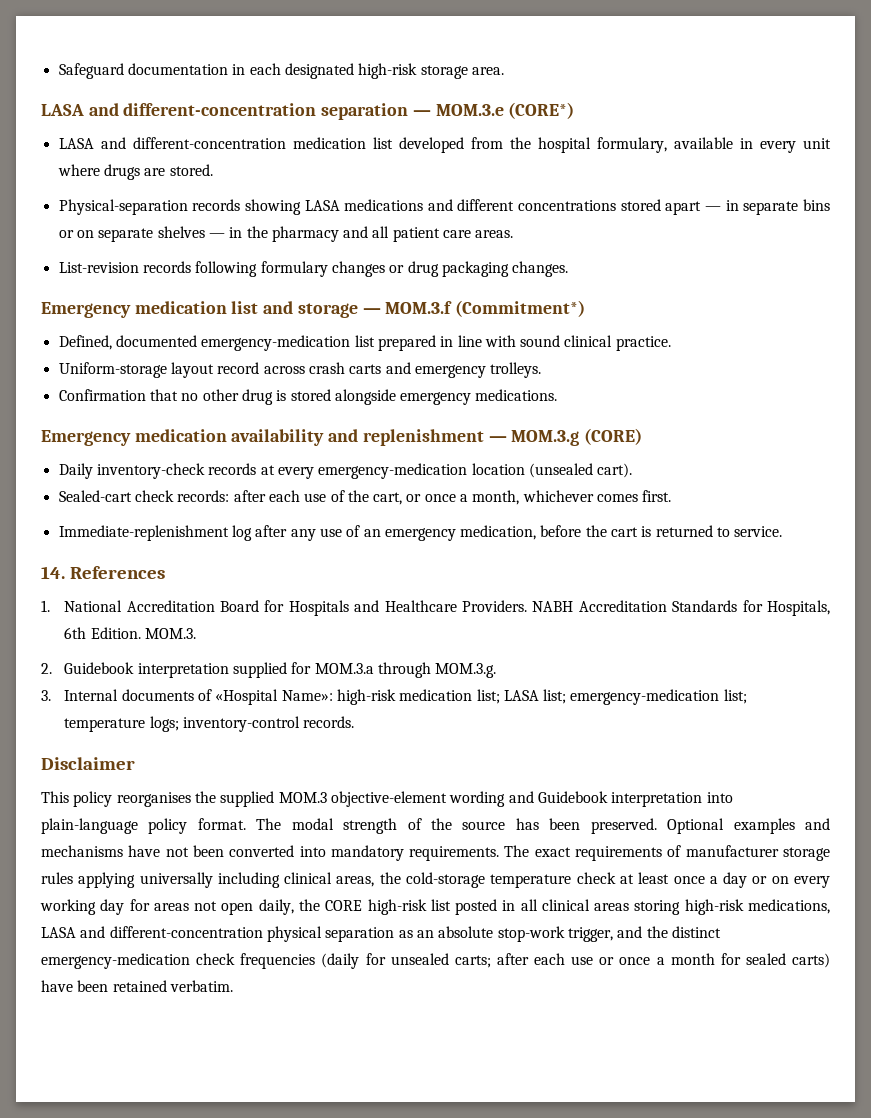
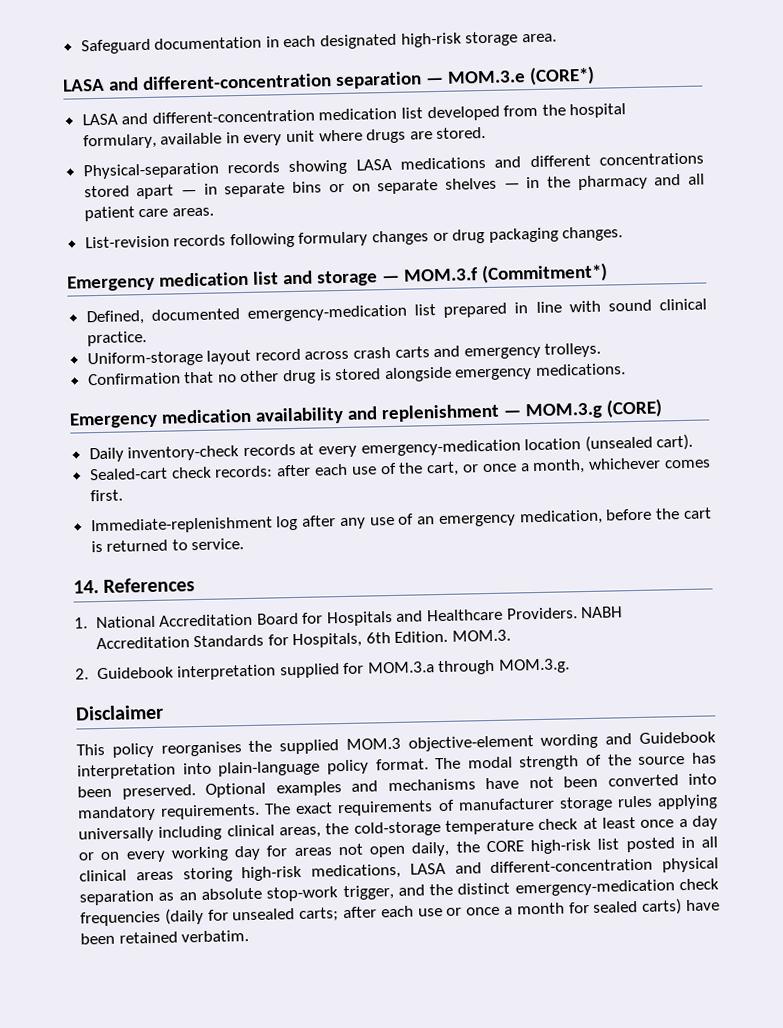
[41,689,747,705] [64,716,355,732] // 3. Internal documents of «Hospital Name»: high-risk medication list; LASA list; emergency-medication list; temperature logs; inventory-control records. -> (571, 666) none

